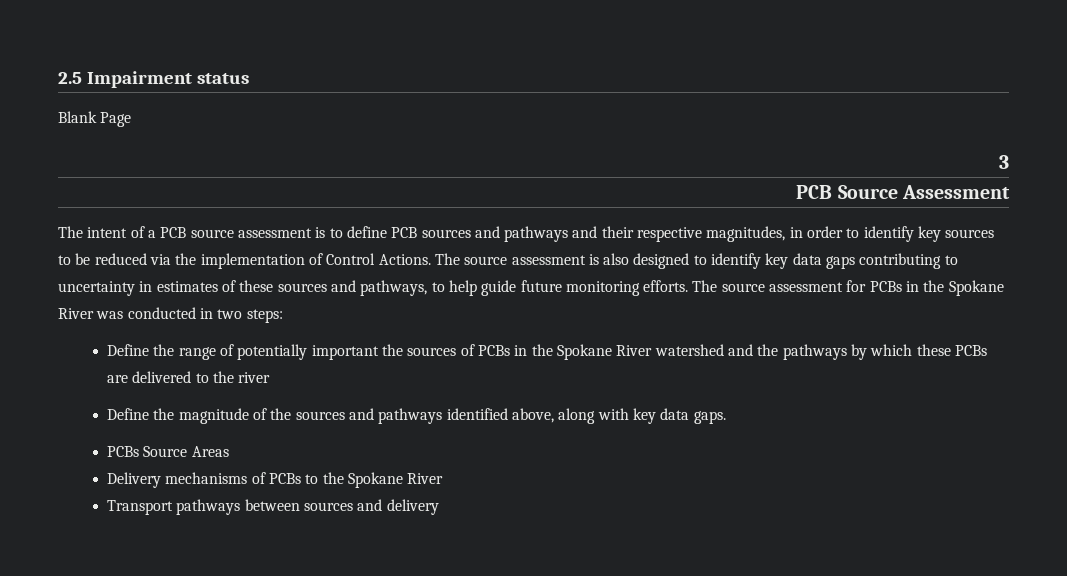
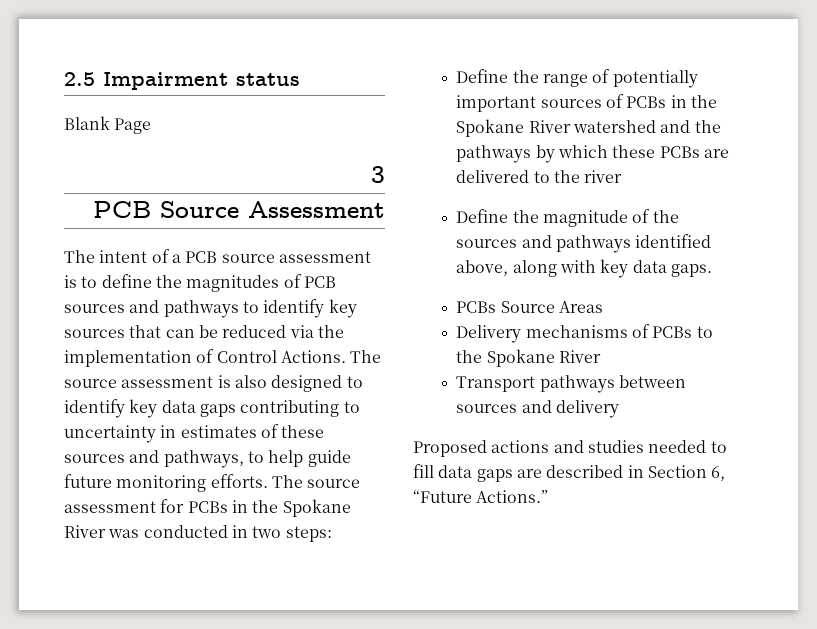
(387, 232) none -> [155,274,302,292] the magnitudes of
[572,226,844,242] and their respective magnitudes, in order -> (239, 309) none
[58,255,71,265] to -> [129,325,195,338] that can
[382,344,404,356] the -> (537, 103) none
(439, 507) none -> [413,440,727,457] [413,464,726,482] [413,490,549,503] // Proposed actions and studies needed to fill data gaps are described in Section 6, “Future Actions.”

